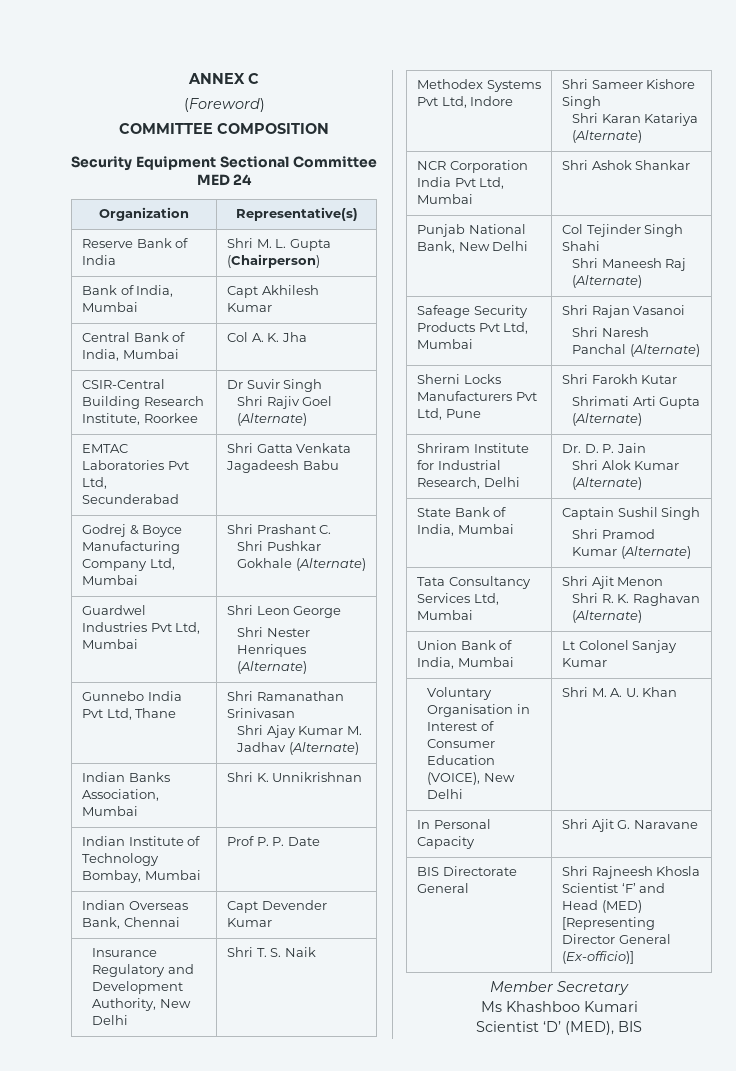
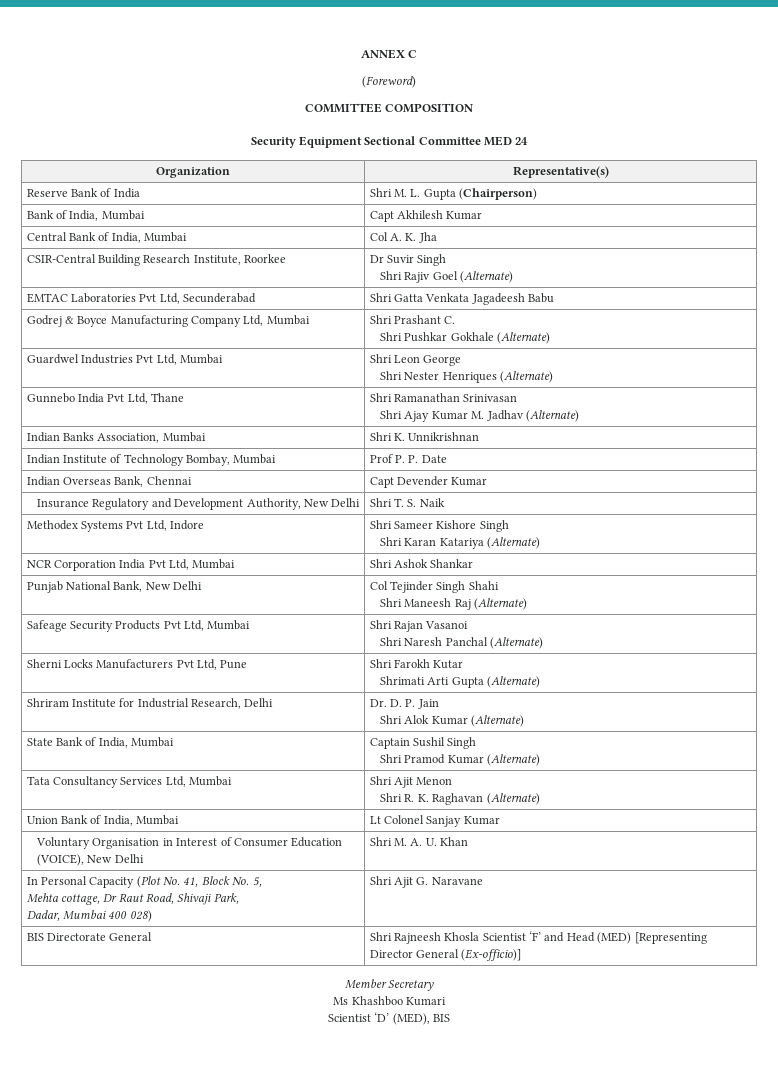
(476, 842) none -> [136,876,262,888] [26,893,239,905] [26,910,152,922] (Plot No. 41, Block No. 5, // Mehta cottage, Dr Raut Road, Shivaji Park, // Dadar, Mumbai 400 028)

